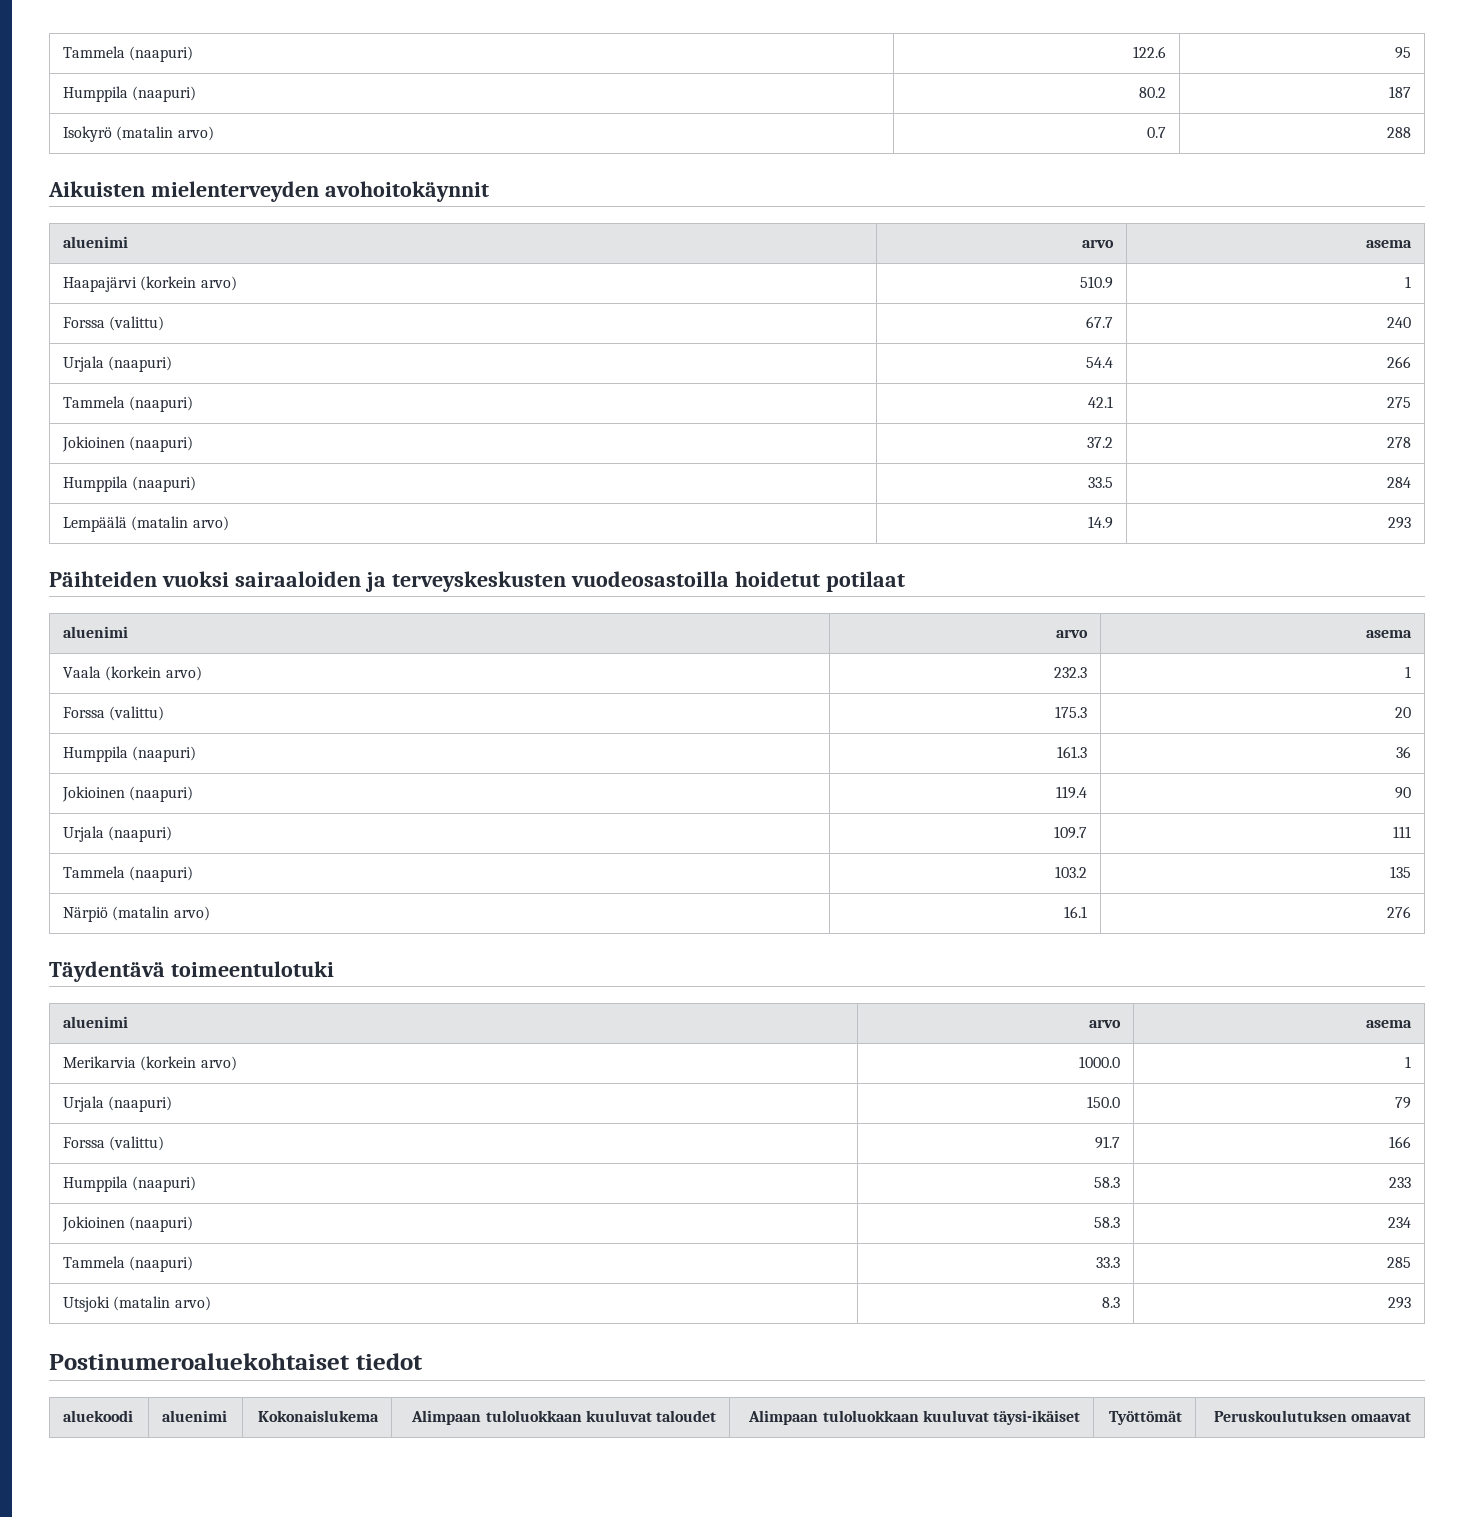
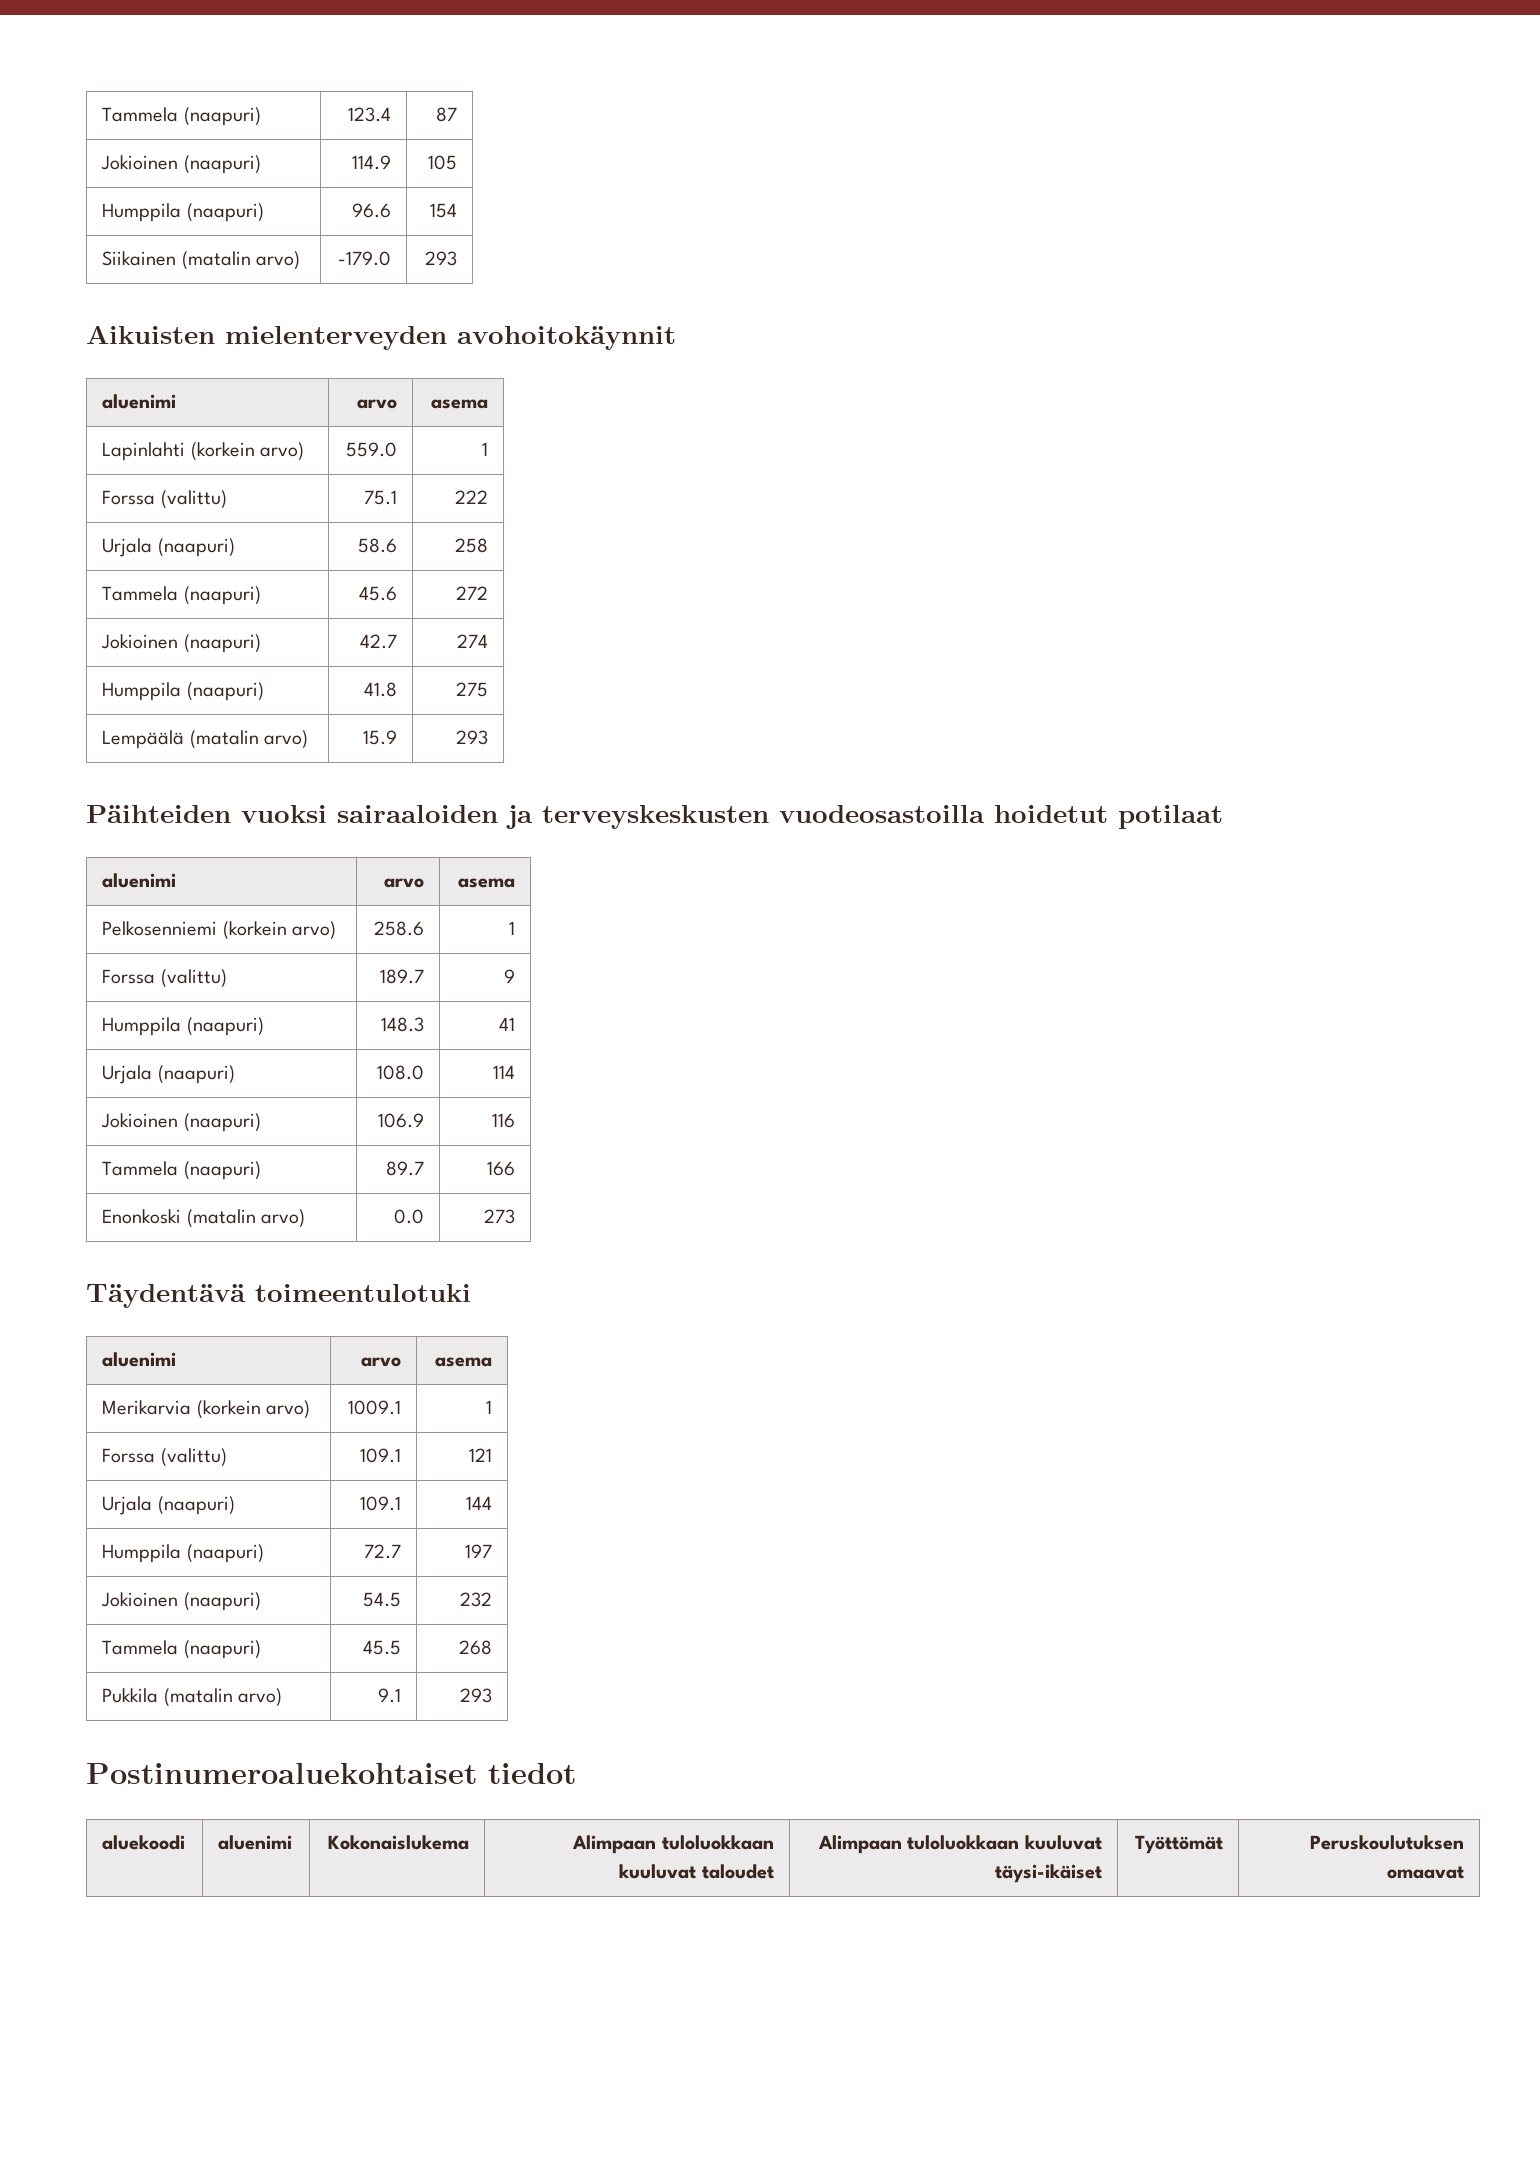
[62,46,194,62] [1133,46,1167,58] [1395,47,1412,59] [62,86,197,102] [1139,87,1167,98] [1389,86,1412,98] [62,126,214,142] [1147,127,1167,138] [1387,127,1412,138] Tammela (naapuri) | 122.6 | 95 // Humppila (naapuri) | 80.2 | 187 // Isokyrö (matalin arvo) | 0.7 | 288 -> [102,107,261,126] [347,107,391,122] [435,107,457,122] [101,155,261,174] [351,155,391,170] [427,155,457,170] [102,203,264,222] [351,203,391,218] [429,203,457,218] [102,251,301,270] [337,251,391,266] [424,251,457,266] Tammela (naapuri) | 123.4 | 87 // Jokioinen (naapuri) | 114.9 | 105 // Humppila (naapuri) | 96.6 | 154 // Siikainen (matalin arvo) | -179.0 | 293
[62,276,237,292] [1080,276,1114,289] [1405,276,1412,288] [62,316,165,331] [1086,316,1114,328] [1387,317,1412,328] [62,356,173,372] [1086,357,1114,368] [1387,356,1412,368] [62,396,194,412] [1088,396,1114,408] [1387,397,1412,408] [61,436,194,452] [1087,437,1114,448] [1387,437,1412,448] [62,476,197,492] [1088,477,1114,488] [1387,477,1412,488] Haapajärvi (korkein arvo) | 510.9 | 1 // Forssa (valittu) | 67.7 | 240 // Urjala (naapuri) | 54.4 | 266 // Tammela (naapuri) | 42.1 | 275 // Jokioinen (naapuri) | 37.2 | 278 // Humppila (naapuri) | 33.5 | 284 -> [102,442,305,461] [345,442,397,457] [481,442,488,456] [102,490,227,509] [363,490,397,505] [454,490,488,504] [102,538,235,557] [357,538,397,553] [454,538,488,553] [102,586,261,605] [358,586,397,601] [455,586,488,600] [101,634,261,653] [359,634,397,649] [456,634,488,648] [102,682,264,701] [363,682,397,697] [455,682,488,697] Lapinlahti (korkein arvo) | 559.0 | 1 // Forssa (valittu) | 75.1 | 222 // Urjala (naapuri) | 58.6 | 258 // Tammela (naapuri) | 45.6 | 272 // Jokioinen (naapuri) | 42.7 | 274 // Humppila (naapuri) | 41.8 | 275
[1088,516,1114,529] 14.9 -> [362,730,397,745] 15.9
[62,666,202,681] [1054,667,1088,678] [1405,666,1412,678] [62,706,165,721] [1055,706,1088,718] [1395,707,1412,718] [62,746,197,762] [1057,746,1088,758] [1396,746,1412,758] [61,786,194,802] [1056,786,1088,799] [1395,787,1412,799] [62,826,173,842] [1054,826,1088,839] [1393,826,1412,838] [62,866,194,882] [1055,866,1088,878] [1390,866,1412,878] [62,906,210,922] [1064,906,1088,918] [1387,906,1412,918] Vaala (korkein arvo) | 232.3 | 1 // Forssa (valittu) | 175.3 | 20 // Humppila (naapuri) | 161.3 | 36 // Jokioinen (naapuri) | 119.4 | 90 // Urjala (naapuri) | 109.7 | 111 // Tammela (naapuri) | 103.2 | 135 // Närpiö (matalin arvo) | 16.1 | 276 -> [102,921,337,940] [373,921,424,936] [508,921,515,935] [102,969,227,988] [379,969,424,984] [503,969,515,983] [102,1017,264,1036] [380,1017,424,1032] [498,1017,515,1031] [102,1065,235,1084] [376,1065,424,1080] [492,1065,515,1079] [101,1113,261,1132] [377,1113,424,1128] [491,1113,515,1128] [102,1161,261,1180] [385,1161,424,1176] [486,1161,515,1176] [102,1209,306,1228] [393,1209,424,1224] [483,1209,515,1224] Pelkosenniemi (korkein arvo) | 258.6 | 1 // Forssa (valittu) | 189.7 | 9 // Humppila (naapuri) | 148.3 | 41 // Urjala (naapuri) | 108.0 | 114 // Jokioinen (naapuri) | 106.9 | 116 // Tammela (naapuri) | 89.7 | 166 // Enonkoski (matalin arvo) | 0.0 | 273
[1079,1056,1121,1068] [1405,1056,1412,1068] [62,1096,173,1112] [1087,1096,1121,1108] [1395,1097,1412,1109] [62,1136,165,1151] [1095,1136,1121,1149] [1389,1136,1412,1148] [62,1176,197,1192] [1094,1177,1121,1188] [1389,1177,1412,1188] [61,1216,194,1232] [1094,1217,1121,1228] [1388,1217,1412,1228] [62,1256,194,1272] [1096,1257,1121,1268] [1387,1257,1412,1268] [62,1296,211,1312] [1102,1297,1121,1308] 1000.0 | 1 // Urjala (naapuri) | 150.0 | 79 // Forssa (valittu) | 91.7 | 166 // Humppila (naapuri) | 58.3 | 233 // Jokioinen (naapuri) | 58.3 | 234 // Tammela (naapuri) | 33.3 | 285 // Utsjoki (matalin arvo) | 8.3 -> [347,1400,401,1415] [485,1400,492,1414] [102,1448,227,1467] [359,1448,401,1463] [468,1448,492,1462] [102,1496,235,1515] [359,1496,401,1511] [465,1496,492,1510] [102,1544,264,1563] [363,1544,401,1559] [464,1544,492,1558] [101,1592,261,1611] [362,1592,401,1607] [459,1592,492,1607] [102,1640,261,1659] [362,1640,401,1655] [458,1640,492,1655] [102,1688,283,1707] [377,1688,401,1703] 1009.1 | 1 // Forssa (valittu) | 109.1 | 121 // Urjala (naapuri) | 109.1 | 144 // Humppila (naapuri) | 72.7 | 197 // Jokioinen (naapuri) | 54.5 | 232 // Tammela (naapuri) | 45.5 | 268 // Pukkila (matalin arvo) | 9.1

